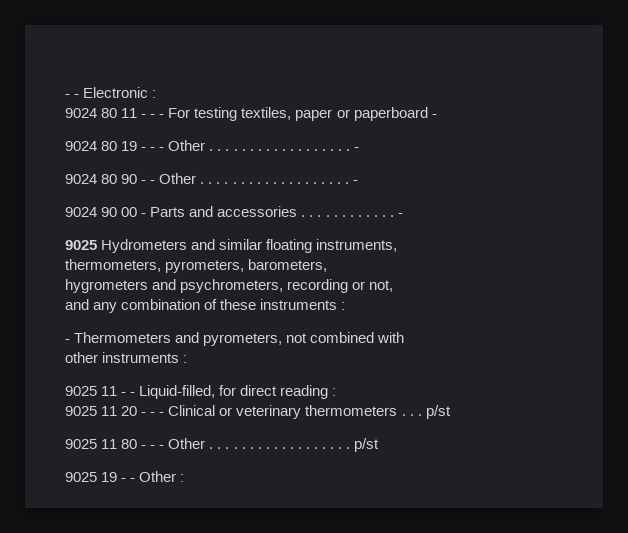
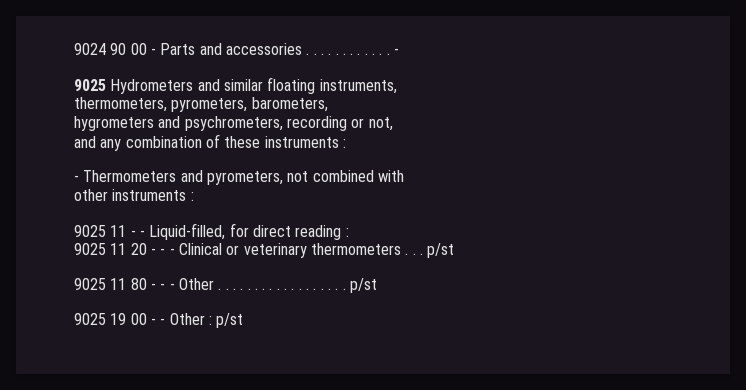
[65,87,157,98] [65,107,437,121] [65,140,360,151] [65,173,359,184] - - Electronic : // 9024 80 11 - - - For testing textiles, paper or paperboard - // 9024 80 19 - - - Other . . . . . . . . . . . . . . . . . . - // 9024 80 90 - - Other . . . . . . . . . . . . . . . . . . . - // -> (74, 49) none
(118, 477) none -> [130,313,147,325] 00
(185, 478) none -> [216,313,244,328] p/st

